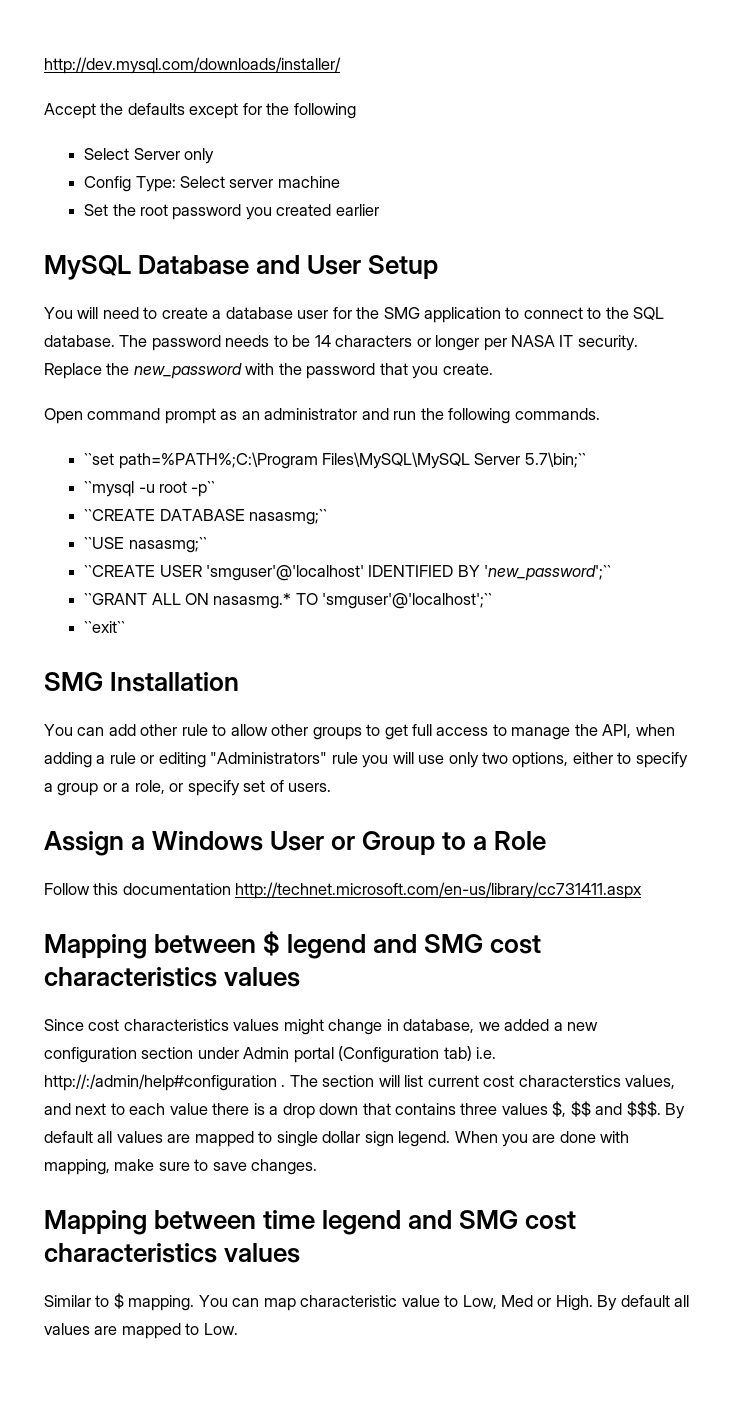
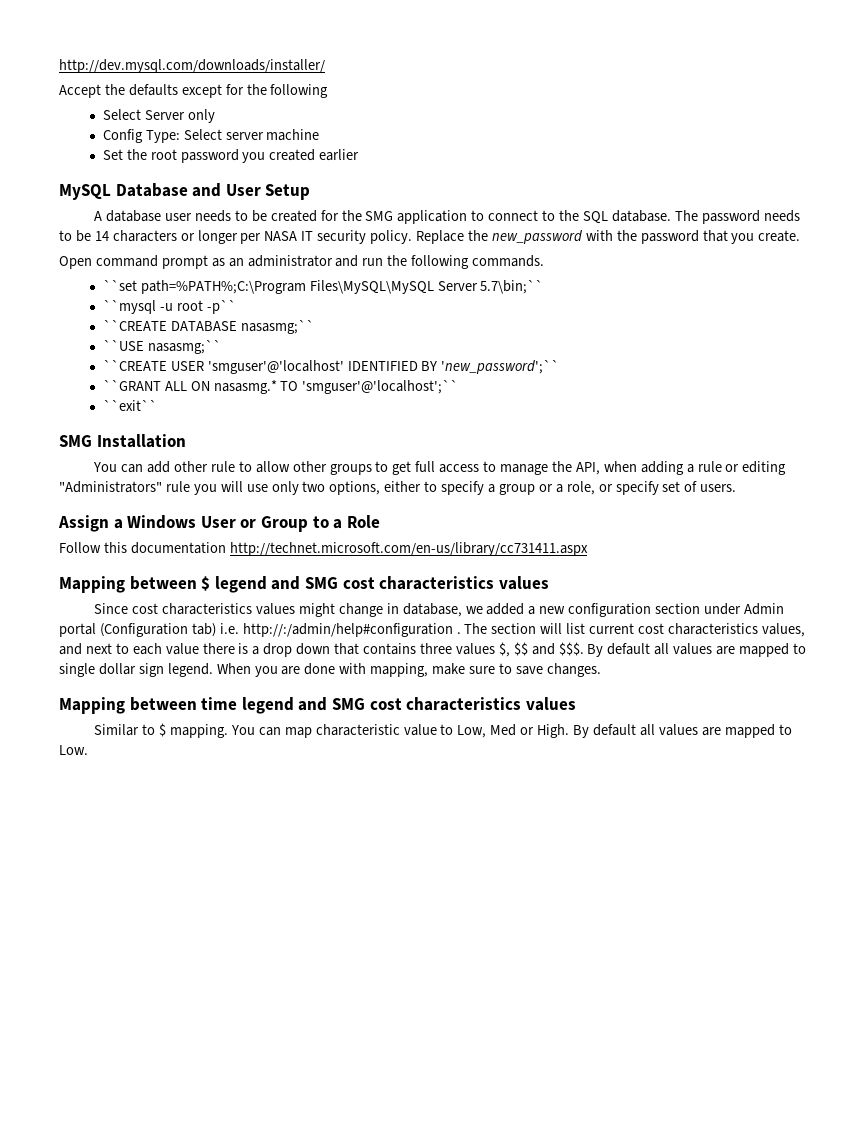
[44,307,329,319] You will need to create a database user -> [94,210,317,222] A database user needs to be created
[577,335,638,351] security. -> [317,230,413,244] security policy.
[518,1075,621,1087] characterstics -> [667,623,758,635] characteristics

